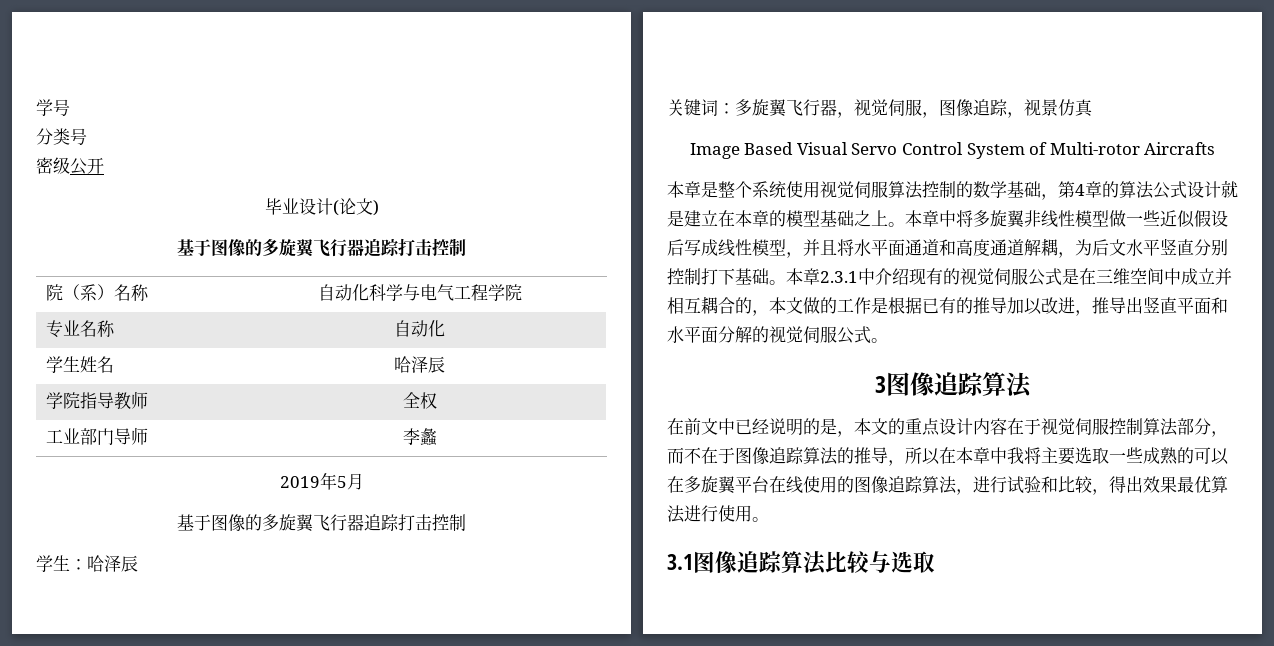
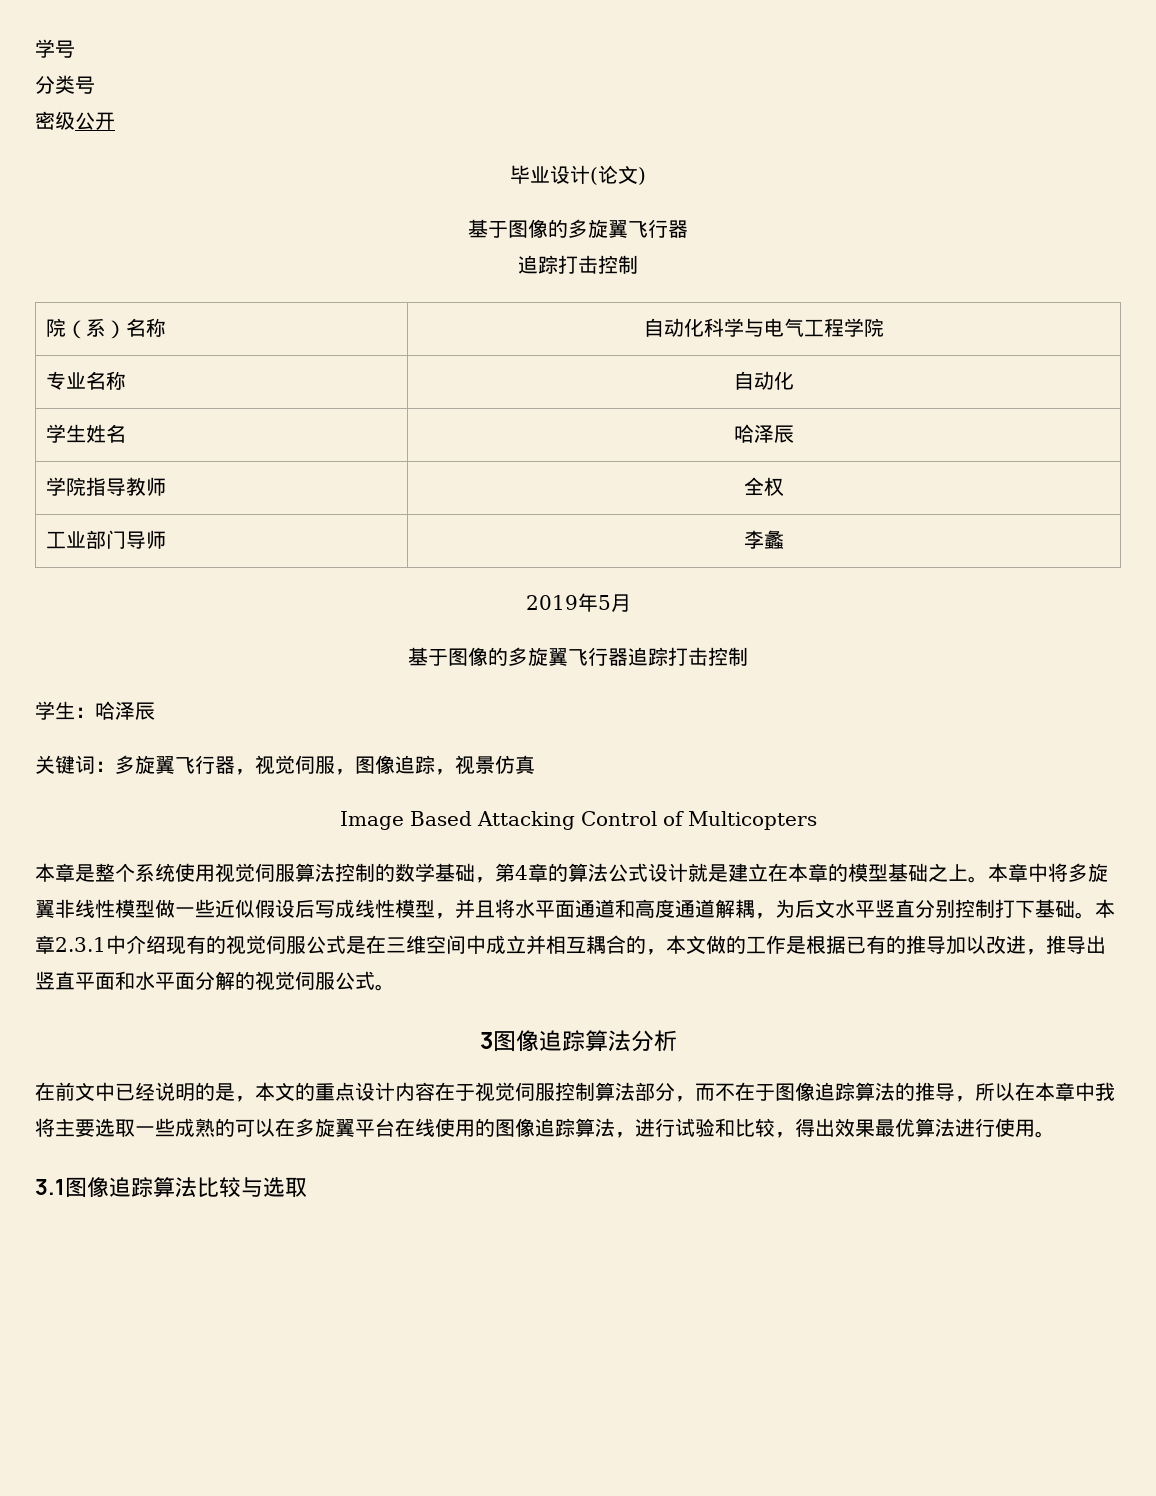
(364, 247) none -> (688, 229) //
[796,142,1216,159] Visual Servo Control System of Multi-rotor Aircrafts -> [476,811,817,830] Attacking Control of Multicopters
(1032, 385) none -> [630,1030,677,1052] 分析

